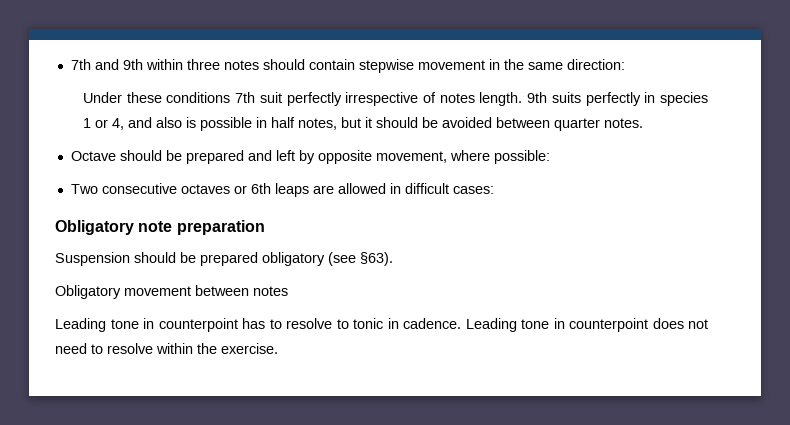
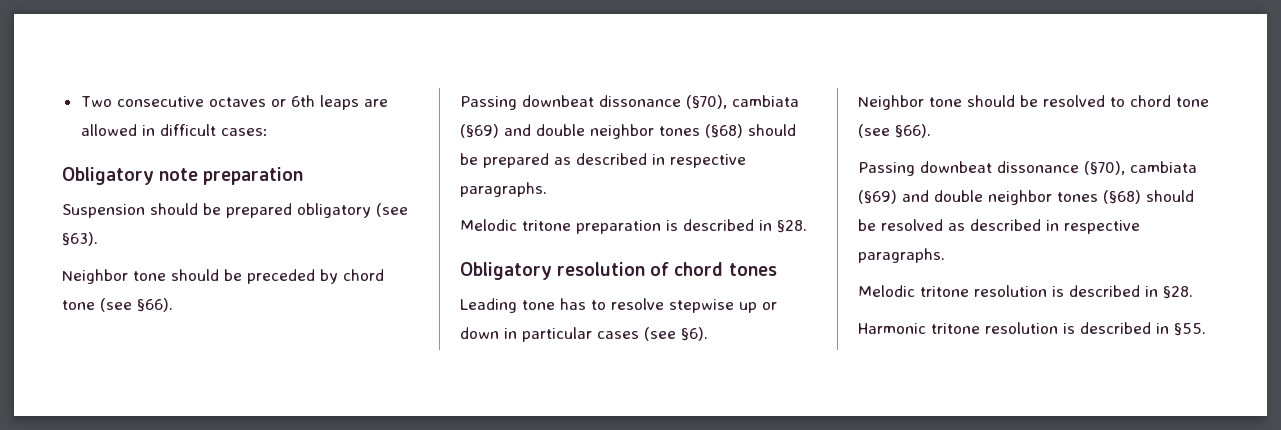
[70,59,625,73] [83,92,708,106] [83,117,644,131] [70,150,550,164] 7th and 9th within three notes should contain stepwise movement in the same direction: // Under these conditions 7th suit perfectly irrespective of notes length. 9th suits perfectly in species 1 or 4, and also is possible in half notes, but it should be avoided between quarter notes. // Octave should be prepared and left by opposite movement, where possible: // -> (80, 101) none
[55,285,288,299] [55,318,238,332] Obligatory movement between notes // Leading tone in counterpoint -> [62,269,384,284] [62,298,173,312] [460,95,799,110] [460,124,796,139] [460,153,746,168] [460,182,547,197] [460,219,807,234] [460,262,777,280] [460,298,555,313] Neighbor tone should be preceded by chord tone (see §66). // Passing downbeat dissonance (§70), cambiata (§69) and double neighbor tones (§68) should be prepared as described in respective paragraphs. // Melodic tritone preparation is described in §28. // Obligatory resolution of chord tones // Leading tone
[336,318,708,332] [55,343,278,354] to tonic in cadence. Leading tone in counterpoint does not need to resolve within the exercise. -> [669,299,777,313] [460,327,708,342] [858,95,1209,110] [858,124,931,138] [858,161,1197,176] [858,190,1194,205] [858,219,1140,234] [858,248,945,263] [858,285,1193,299] [858,322,1206,336] stepwise up or down in particular cases (see §6). // Neighbor tone should be resolved to chord tone (see §66). // Passing downbeat dissonance (§70), cambiata (§69) and double neighbor tones (§68) should be resolved as described in respective paragraphs. // Melodic tritone resolution is described in §28. // Harmonic tritone resolution is described in §55.

